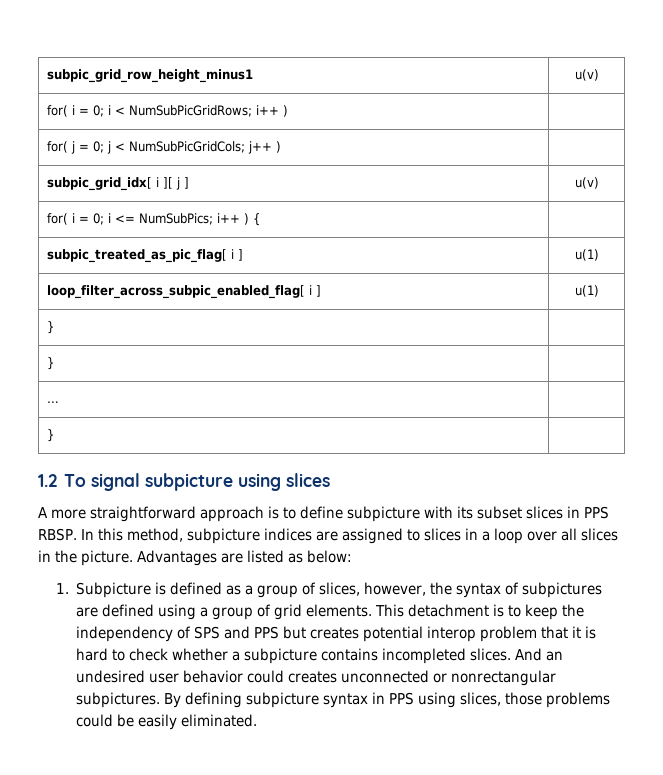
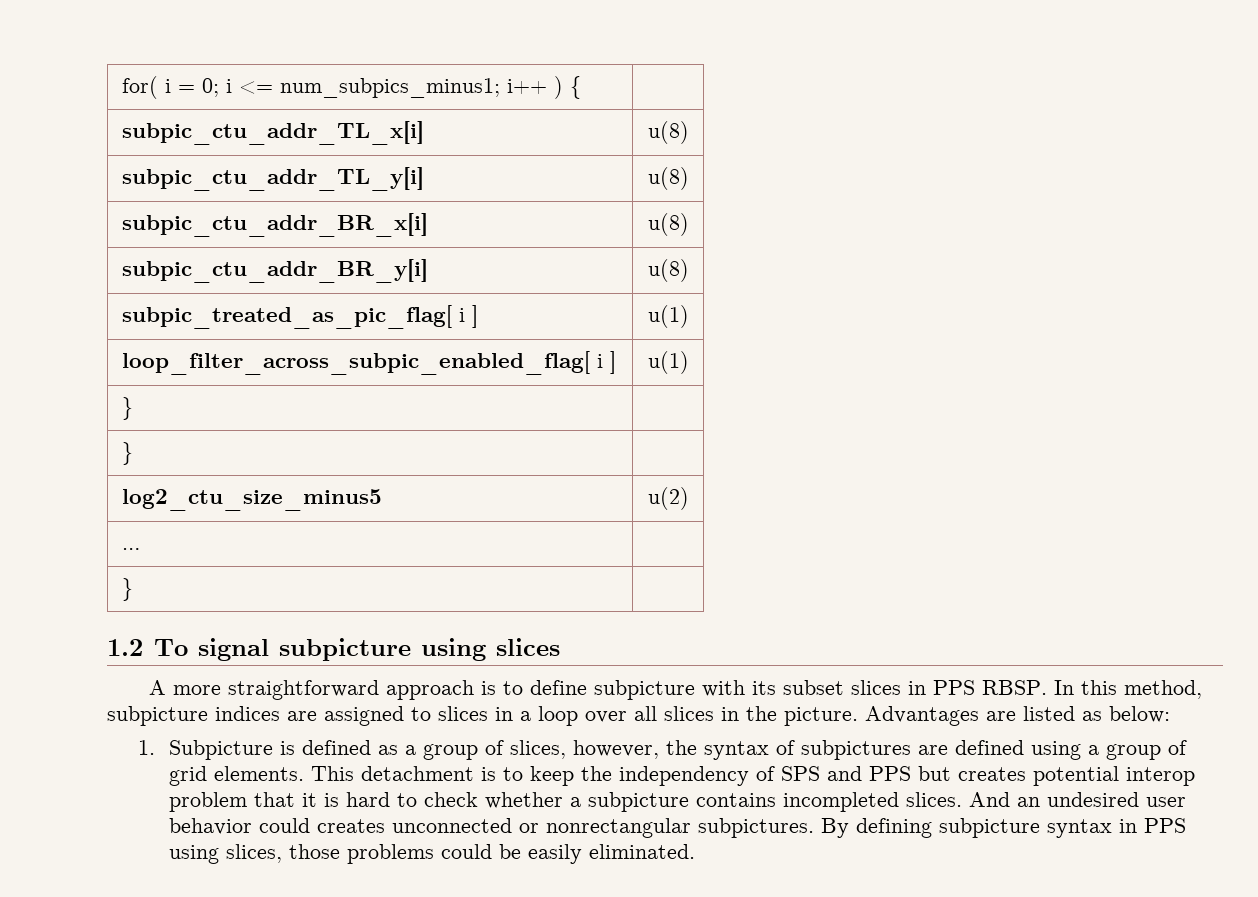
[47,69,254,83] [574,69,599,81] [47,105,289,117] [47,141,282,154] [47,177,190,191] [574,177,599,189] subpic_grid_row_height_minus1 | u(v) // for( i = 0; i < NumSubPicGridRows; i++ ) | // for( j = 0; j < NumSubPicGridCols; j++ ) | // subpic_grid_idx[ i ][ j ] | u(v) // -> (121, 87) none
[139,213,214,225] NumSubPics; -> [279,78,500,98] num_subpics_minus1;
(261, 219) none -> [121,121,424,145] [647,121,689,144] [121,167,424,191] [647,167,689,190] [121,213,428,237] [647,213,689,236] [121,259,428,283] [647,259,689,282] // subpic_ctu_addr_TL_x[i] | u(8) // subpic_ctu_addr_TL_y[i] | u(8) // subpic_ctu_addr_BR_x[i] | u(8) // subpic_ctu_addr_BR_y[i] | u(8)
(55, 363) none -> [121,489,382,511] [647,487,689,510] // log2_ctu_size_minus5 | u(2)

